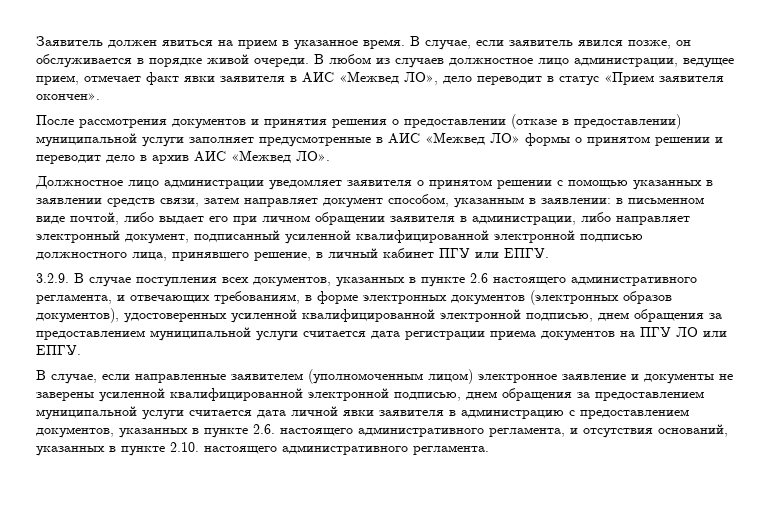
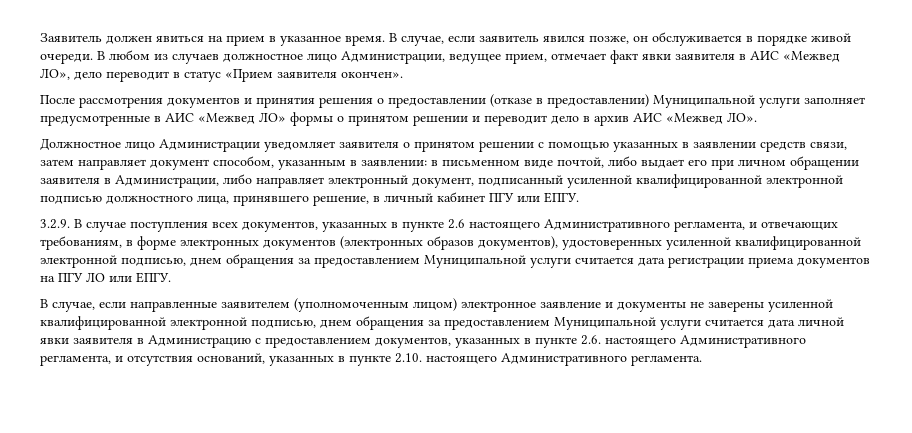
[574,57,678,67] администрации, -> [341,51,445,64] Администрации,
[36,133,137,147] муниципальной -> [653,95,755,108] Муниципальной
[164,179,264,189] администрации -> [159,139,260,152] Администрации
[472,215,576,225] администрации, -> [115,175,219,188] Администрации,
[571,276,697,286] административного -> [544,219,670,232] Административного
[150,327,251,341] муниципальной -> [424,255,526,268] Муниципальной
[36,406,137,420] муниципальной -> [554,317,656,330] Муниципальной
[461,409,564,419] администрацию -> [148,335,251,348] Администрацию
[358,427,484,437] административного -> [680,335,806,348] Административного
[282,445,408,455] административного -> [501,353,627,366] Административного

